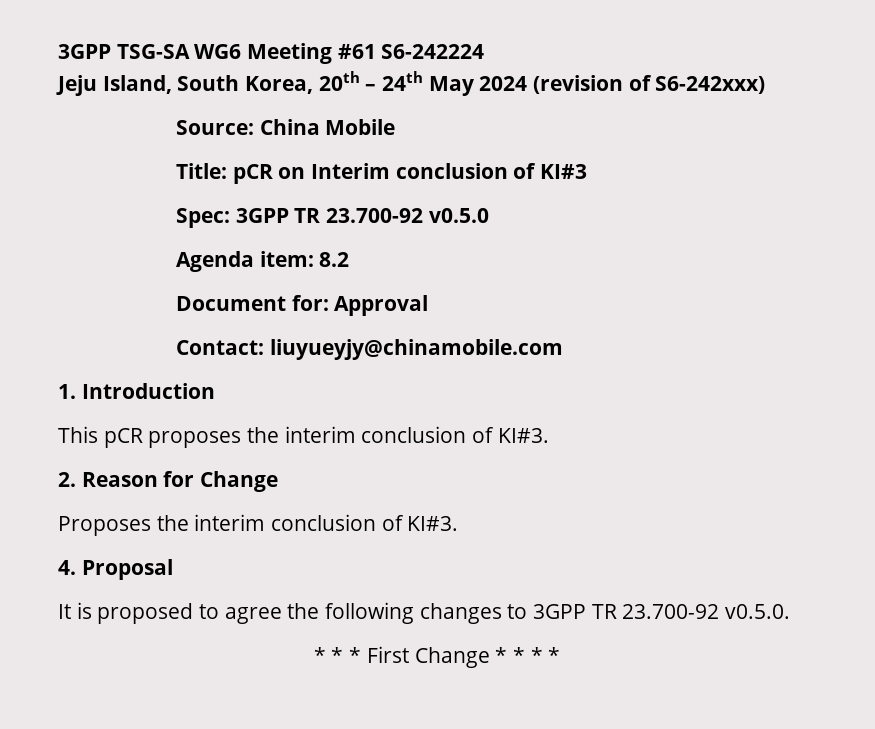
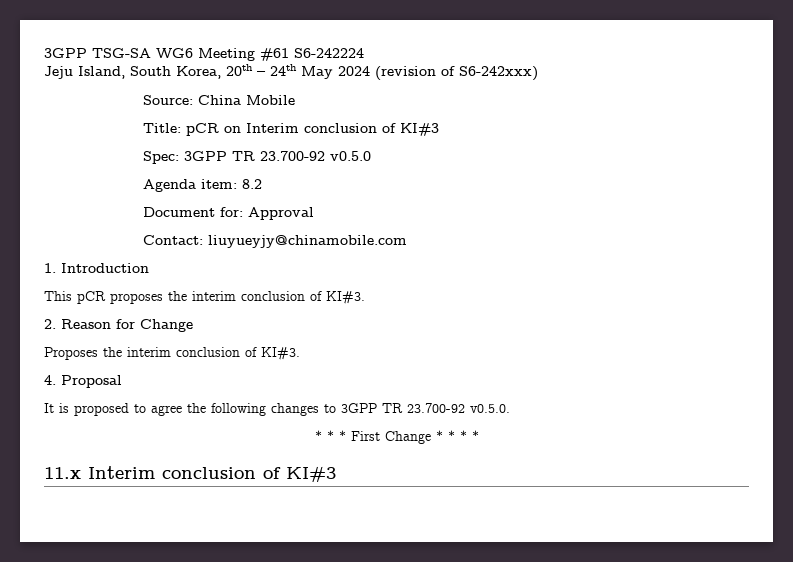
(561, 655) none -> [44,466,336,482] // 11.x Interim conclusion of KI#3

